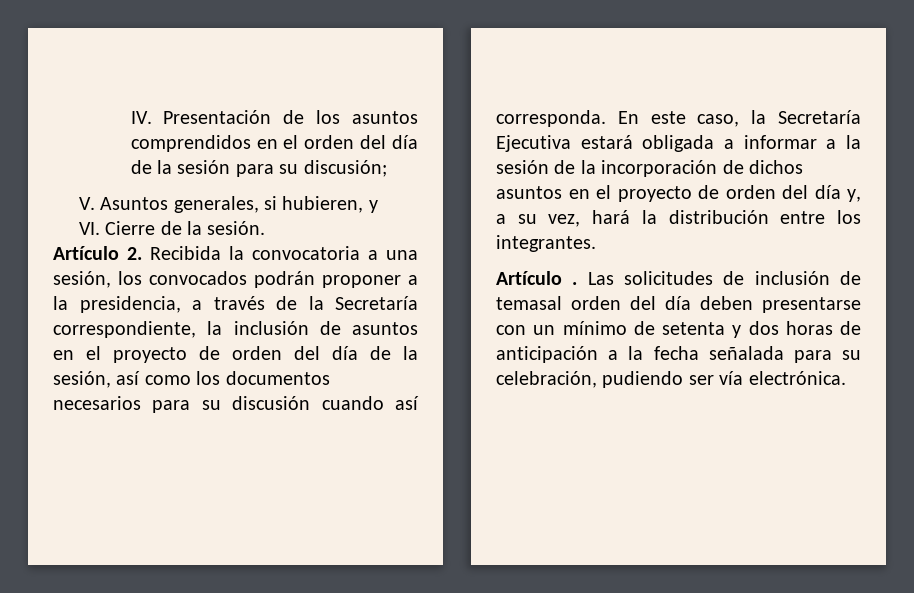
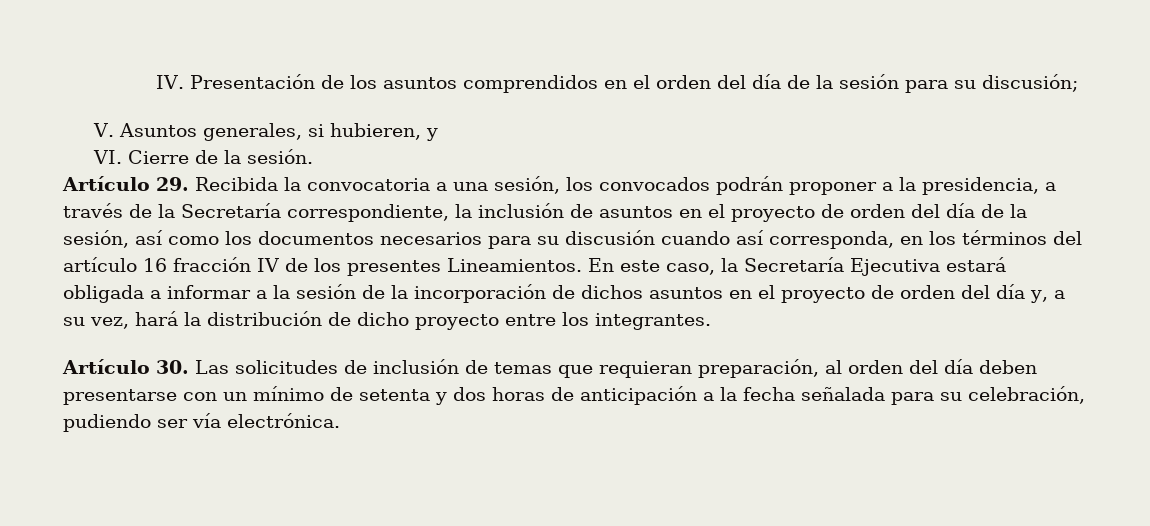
[127,247,142,260] 2. -> [156,177,189,191] 29.
[496,110,606,127] corresponda. -> [769,230,1082,249] [63,257,582,276] corresponda, en los términos del artículo 16 fracción IV de los presentes Lineamientos.
(769, 217) none -> [328,312,499,330] de dicho proyecto
[572,282,578,285] . -> [156,360,189,374] 30.
[496,296,562,310] temasal -> [494,359,842,378] temas que requieran preparación, al

